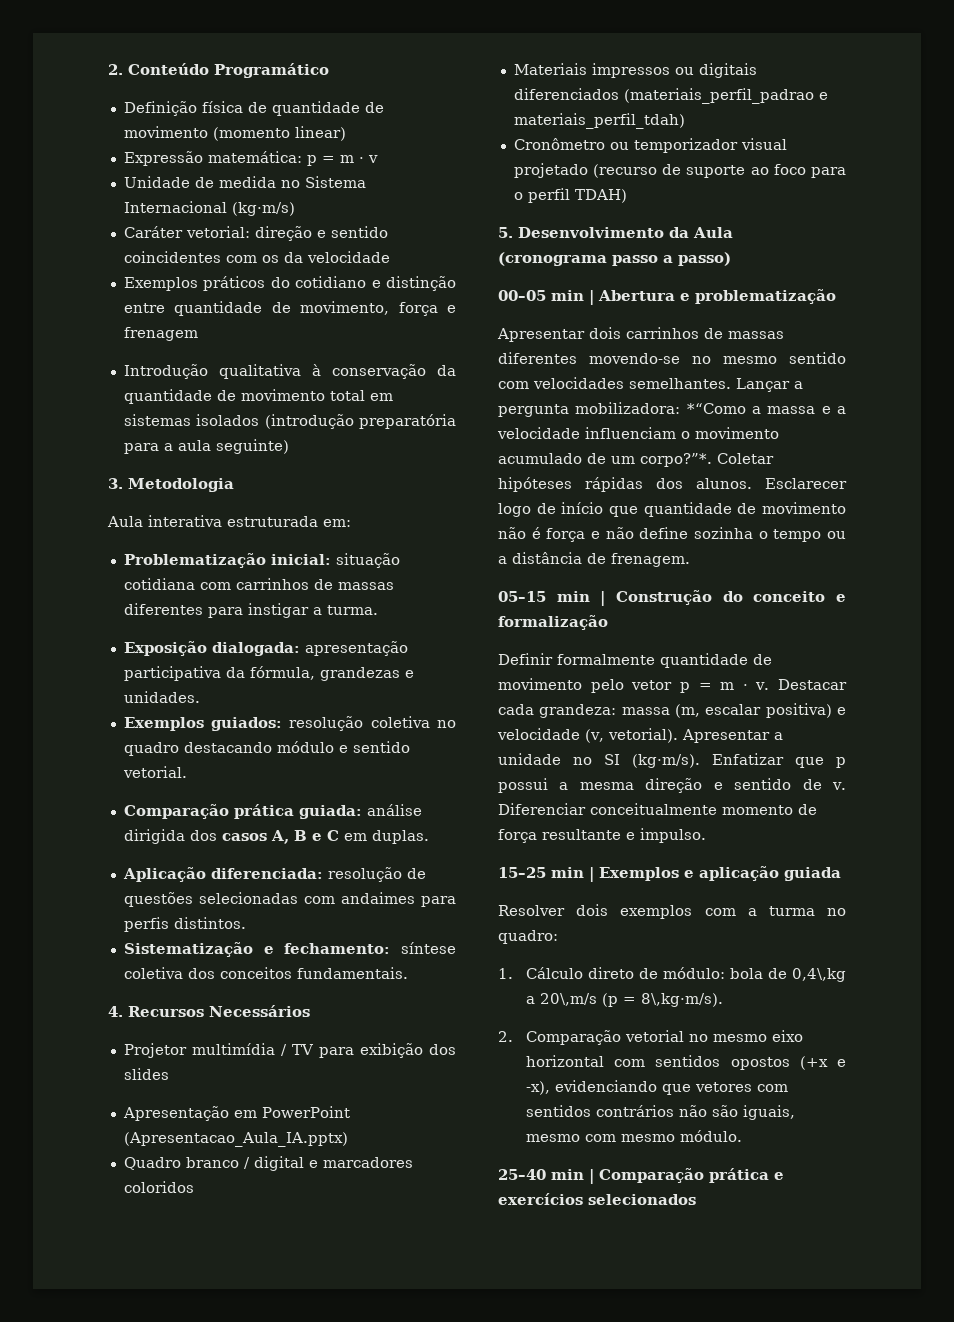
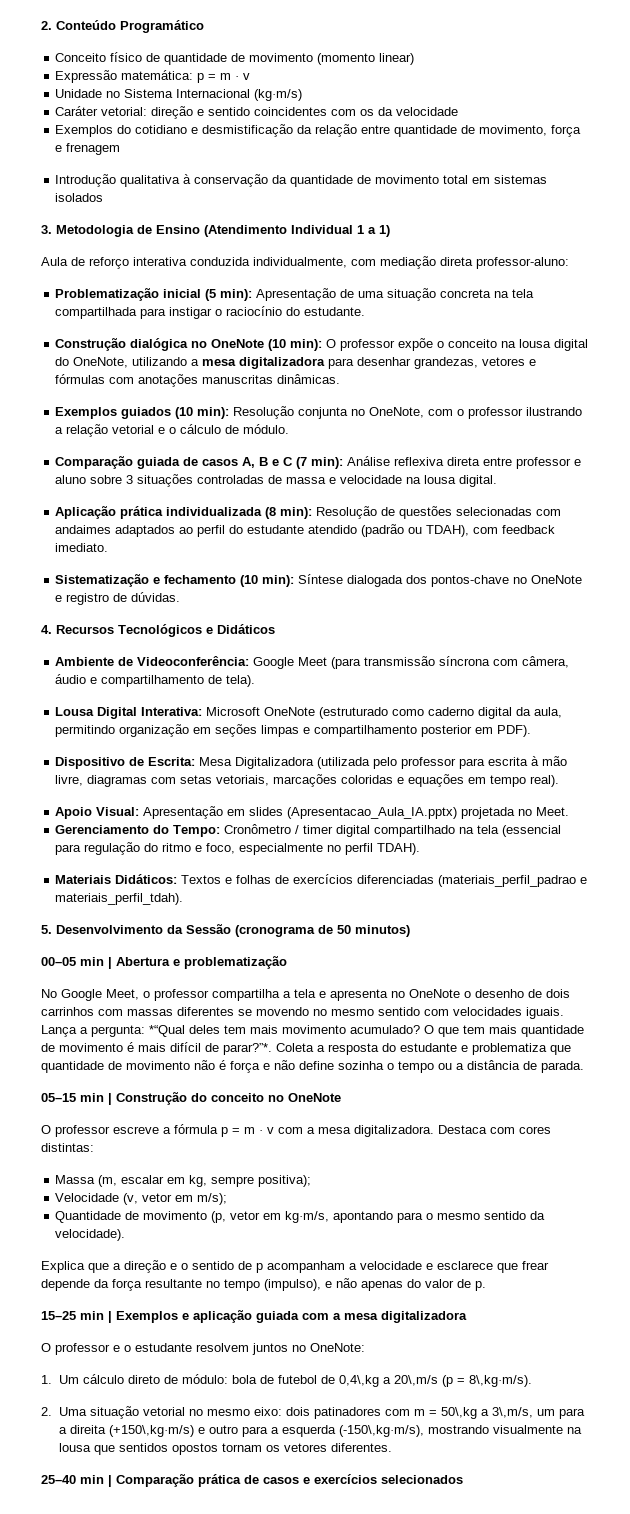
[123,101,243,116] Definição física -> [55,52,143,62] Conceito físico
[194,176,276,188] de medida -> (103, 93) none
[203,276,266,291] práticos -> (114, 131) none
[386,276,457,291] distinção -> [202,124,358,137] desmistificação da relação
[264,414,456,429] [123,439,289,454] [108,478,234,492] [107,515,351,527] [123,553,400,568] [123,578,394,590] [123,603,378,618] [123,641,408,656] [123,666,414,681] [123,691,200,703] [123,716,456,731] [123,741,410,756] [122,766,187,778] [123,804,422,819] [123,829,217,844] (introdução preparatória para a aula seguinte) // 3. Metodologia // Aula interativa estruturada em: // Problematização inicial: situação cotidiana com carrinhos de massas diferentes para instigar a turma. // Exposição dialogada: apresentação participativa da fórmula, grandezas e unidades. // Exemplos guiados: resolução coletiva no quadro destacando módulo e sentido vetorial. // Comparação prática guiada: análise dirigida dos -> [41,225,390,237] [41,256,569,269] [55,288,535,301] [55,306,366,319] [55,338,589,351] [55,357,537,369] [55,374,341,387] [55,406,583,419] [55,424,290,437] [55,456,199,469] // 3. Metodologia de Ensino (Atendimento Individual 1 a 1) // Aula de reforço interativa conduzida individualmente, com mediação direta professor-aluno: // Problematização inicial (5 min): Apresentação de uma situação concreta na tela compartilhada para instigar o raciocínio do estudante. // Construção dialógica no OneNote (10 min): O professor expõe o conceito na lousa digital do OneNote, utilizando a mesa digitalizadora para desenhar grandezas, vetores e fórmulas com anotações manuscritas dinâmicas. // Exemplos guiados (10 min): Resolução conjunta no OneNote, com o professor ilustrando a relação vetorial e o cálculo de módulo. // Comparação guiada de
[343,830,429,844] [122,867,402,882] em duplas. // Aplicação diferenciada: resolução -> [296,456,582,469] [55,474,498,487] [55,506,378,519] (7 min): Análise reflexiva direta entre professor e aluno sobre 3 situações controladas de massa e velocidade na lousa digital. // Aplicação prática individualizada (8 min): Resolução
[421,896,456,907] [123,917,246,932] [123,942,456,957] [123,967,408,979] [108,1005,310,1017] [123,1043,456,1058] [123,1068,169,1080] para perfis distintos. // Sistematização e fechamento: síntese coletiva dos conceitos fundamentais. // 4. Recursos Necessários // Projetor multimídia / TV para exibição dos slides // -> [115,524,556,537] [55,543,109,552] [55,574,583,587] [55,592,181,605] [41,624,275,637] [55,656,570,669] [55,674,256,687] [55,707,563,719] [55,724,532,737] [55,756,568,769] [55,774,560,787] [55,807,140,819] adaptados ao perfil do estudante atendido (padrão ou TDAH), com feedback imediato. // Sistematização e fechamento (10 min): Síntese dialogada dos pontos-chave no OneNote e registro de dúvidas. // 4. Recursos Tecnológicos e Didáticos // Ambiente de Videoconferência: Google Meet (para transmissão síncrona com câmera, áudio e compartilhamento de tela). // Lousa Digital Interativa: Microsoft OneNote (estruturado como caderno digital da aula, permitindo organização em seções limpas e compartilhamento posterior em PDF). // Dispositivo de Escrita: Mesa Digitalizadora (utilizada pelo professor para escrita à mão livre, diagramas com setas vetoriais, marcações coloridas e equações em tempo real). // Apoio Visual:
[261,1106,350,1118] PowerPoint -> [249,807,284,816] slides
[123,1156,413,1171] [123,1181,194,1193] [513,63,757,78] [513,88,828,104] [513,113,685,129] [513,138,787,153] [513,163,846,178] [513,188,627,203] [498,227,733,238] [498,252,731,266] // Quadro branco / digital e marcadores coloridos // Materiais impressos ou digitais diferenciados (materiais_perfil_padrao e materiais_perfil_tdah) // Cronômetro ou temporizador visual projetado (recurso de suporte ao foco para o perfil TDAH) // 5. Desenvolvimento da Aula (cronograma passo a passo) -> [461,807,570,819] [55,824,562,837] [55,842,421,855] [55,874,588,887] [55,893,184,905] [41,924,410,937] projetada no Meet. // Gerenciamento do Tempo: Cronômetro / timer digital compartilhado na tela (essencial para regulação do ritmo e foco, especialmente no perfil TDAH). // Materiais Didáticos: Textos e folhas de exercícios diferenciadas (materiais_perfil_padrao e materiais_perfil_tdah). // 5. Desenvolvimento da Sessão (cronograma de 50 minutos)
[497,328,585,342] Apresentar -> [41,989,542,1001] No Google Meet, o professor compartilha a tela e apresenta no OneNote o desenho de
[704,328,784,339] [498,352,680,364] de massas diferentes movendo-se -> [98,1007,309,1016] com massas diferentes se movendo
[629,378,803,392] [498,402,846,417] [497,427,779,439] [498,453,774,467] [498,477,847,492] [498,502,604,517] semelhantes. Lançar a pergunta mobilizadora: *“Como a massa e a velocidade influenciam o movimento acumulado de um corpo?”*. Coletar hipóteses rápidas dos alunos. Esclarecer logo de início -> [526,1007,564,1019] [41,1025,584,1037] [41,1042,547,1055] iguais. Lança a pergunta: *“Qual deles tem mais movimento acumulado? O que tem mais quantidade de movimento é mais difícil de parar?”*. Coleta a resposta do estudante e problematiza
[611,553,690,567] frenagem. -> [541,1061,584,1073] parada.
[836,594,846,602] [498,615,608,630] [498,653,772,668] [498,678,847,693] [498,703,846,718] [497,728,783,743] [498,753,846,768] [498,778,723,793] e formalização // Definir formalmente quantidade de movimento pelo vetor p = m · v. Destacar cada grandeza: massa (m, escalar positiva) e velocidade (v, vetorial). Apresentar a unidade no SI (kg·m/s). Enfatizar que p possui a mesma direção e -> [268,1093,341,1102] [41,1124,551,1137] [41,1143,94,1152] [55,1175,312,1187] [55,1193,228,1205] [55,1211,546,1223] [55,1229,126,1241] [41,1260,188,1273] no OneNote // O professor escreve a fórmula p = m · v com a mesa digitalizadora. Destaca com cores distintas: // Massa (m, escalar em kg, sempre positiva); // Velocidade (v, vetor em m/s); // Quantidade de movimento (p, vetor em kg·m/s, apontando para o mesmo sentido da velocidade). // Explica que a direção e o
[832,782,847,790] [498,803,817,815] [498,828,706,843] v. Diferenciar conceitualmente momento de força resultante e impulso. -> [256,1261,549,1273] [41,1278,486,1291] p acompanham a velocidade e esclarece que frear depende da força resultante no tempo (impulso), e não apenas do valor de p.
[498,904,846,919] [498,930,558,944] // Resolver dois exemplos com a turma no quadro: -> [302,1311,467,1323] [41,1343,365,1355] com a mesa digitalizadora // O professor e o estudante resolvem juntos no OneNote:
[525,967,583,979] Cálculo -> [58,1374,124,1384] Um cálculo
(787, 973) none -> [277,1375,335,1384] futebol de
[525,1030,621,1045] Comparação -> [58,1406,139,1419] Uma situação
[771,1030,803,1042] [525,1055,846,1070] [525,1080,788,1095] [525,1105,795,1120] [525,1130,742,1142] eixo horizontal com sentidos opostos (+x e -x), evidenciando que vetores com sentidos contrários não são iguais, mesmo com mesmo módulo. -> [253,1407,585,1419] [58,1425,582,1437] [58,1443,392,1455] eixo: dois patinadores com m = 50\,kg a 3\,m/s, um para a direita (+150\,kg·m/s) e outro para a esquerda (-150\,kg·m/s), mostrando visualmente na lousa que sentidos opostos tornam os vetores diferentes.
(769, 1175) none -> [244,1475,299,1484] de casos

